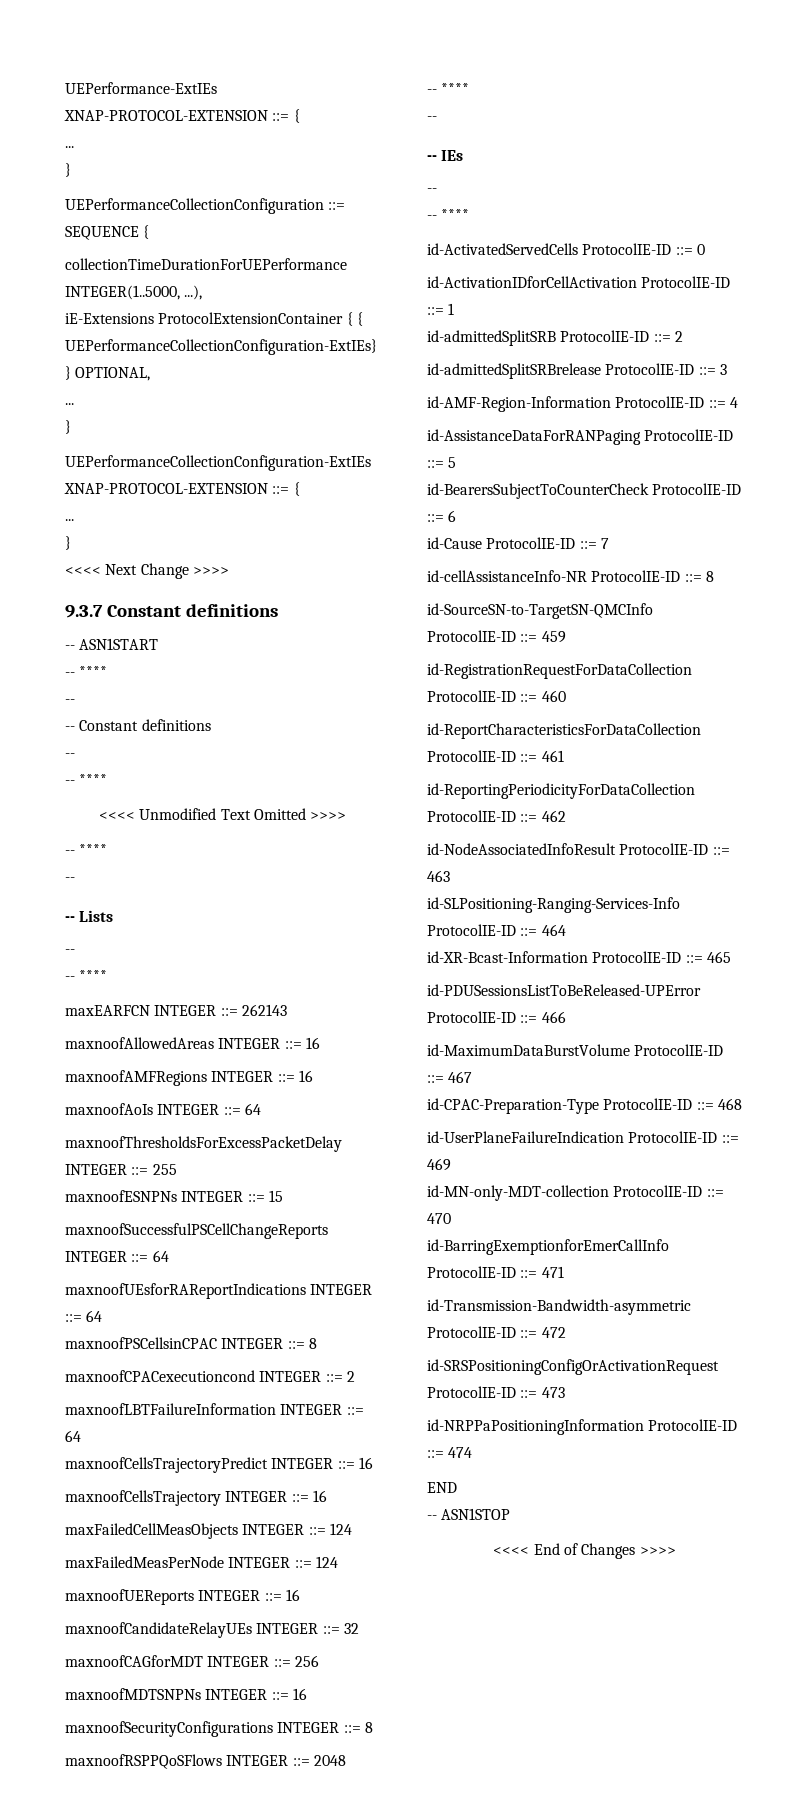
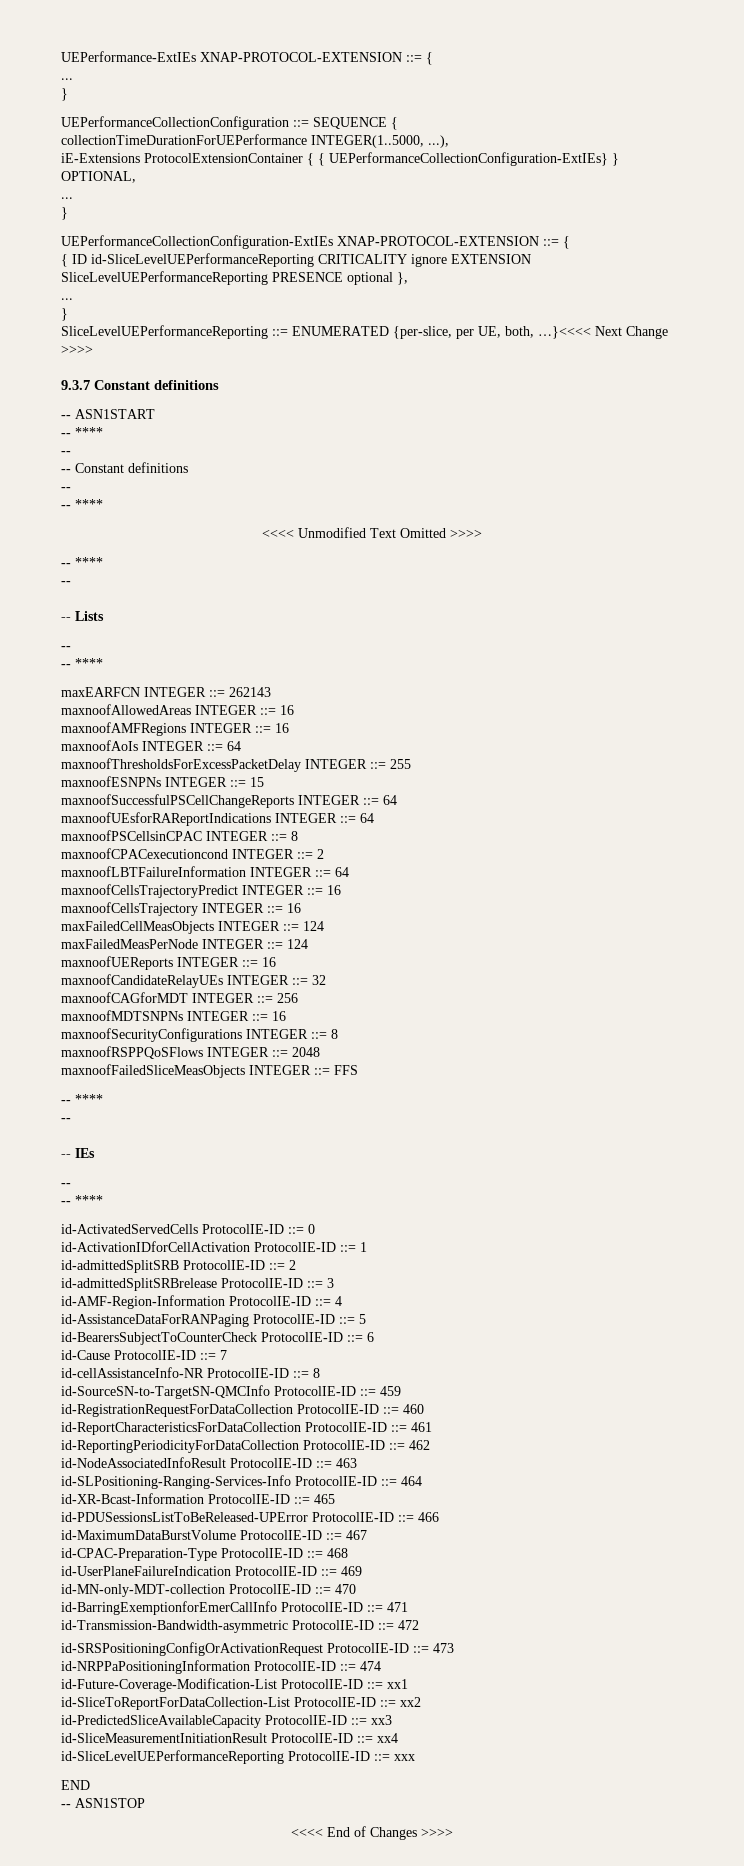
[65,519,74,521] [65,536,71,550] [65,567,101,575] ... // } // <<<< -> [61,253,531,267] [61,271,408,285] [61,298,73,300] [61,308,68,321] [61,325,591,339] { ID id-SliceLevelUEPerformanceReporting CRITICALITY ignore EXTENSION SliceLevelUEPerformanceReporting PRESENCE optional }, // ... // } // SliceLevelUEPerformanceReporting ::= ENUMERATED {per-slice, per UE, both, …}<<<<
(346, 1760) none -> [61,1064,358,1078] // maxnoofFailedSliceMeasObjects INTEGER ::= FFS
(473, 1452) none -> [61,1678,408,1692] [61,1697,421,1710] [61,1715,392,1728] [61,1733,398,1743] [61,1750,415,1764] // id-Future-Coverage-Modification-List ProtocolIE-ID ::= xx1 // id-SliceToReportForDataCollection-List ProtocolIE-ID ::= xx2 // id-PredictedSliceAvailableCapacity ProtocolIE-ID ::= xx3 // id-SliceMeasurementInitiationResult ProtocolIE-ID ::= xx4 // id-SliceLevelUEPerformanceReporting ProtocolIE-ID ::= xxx

